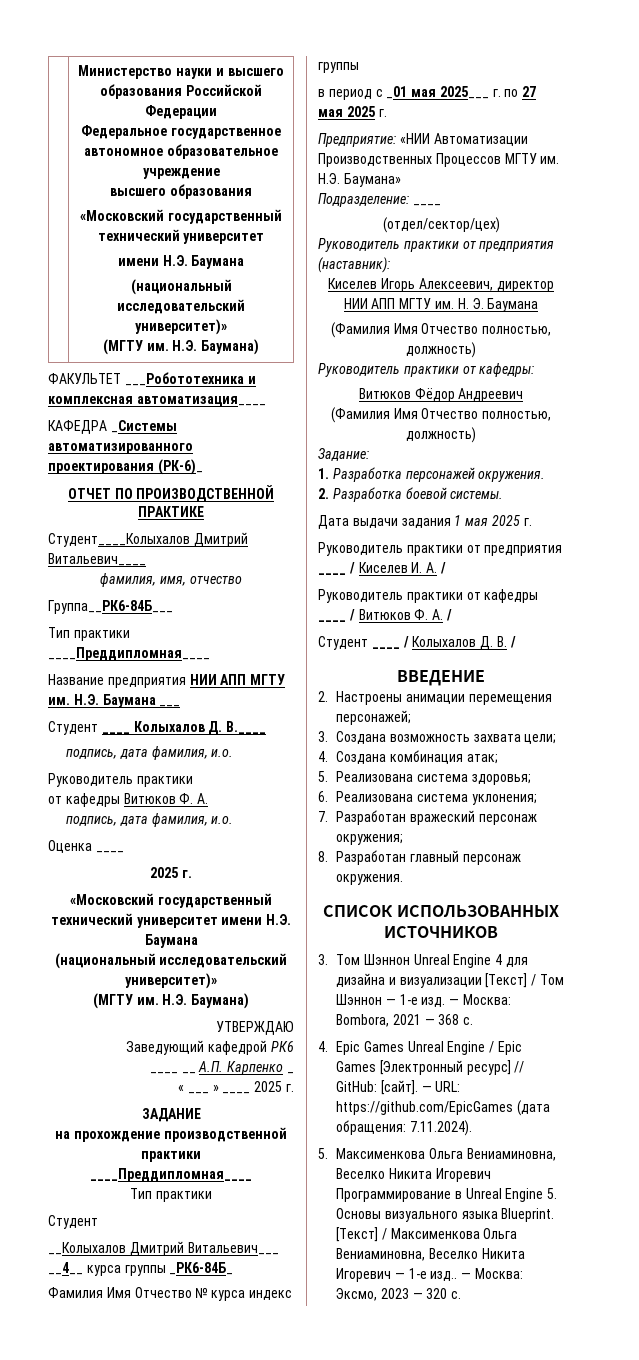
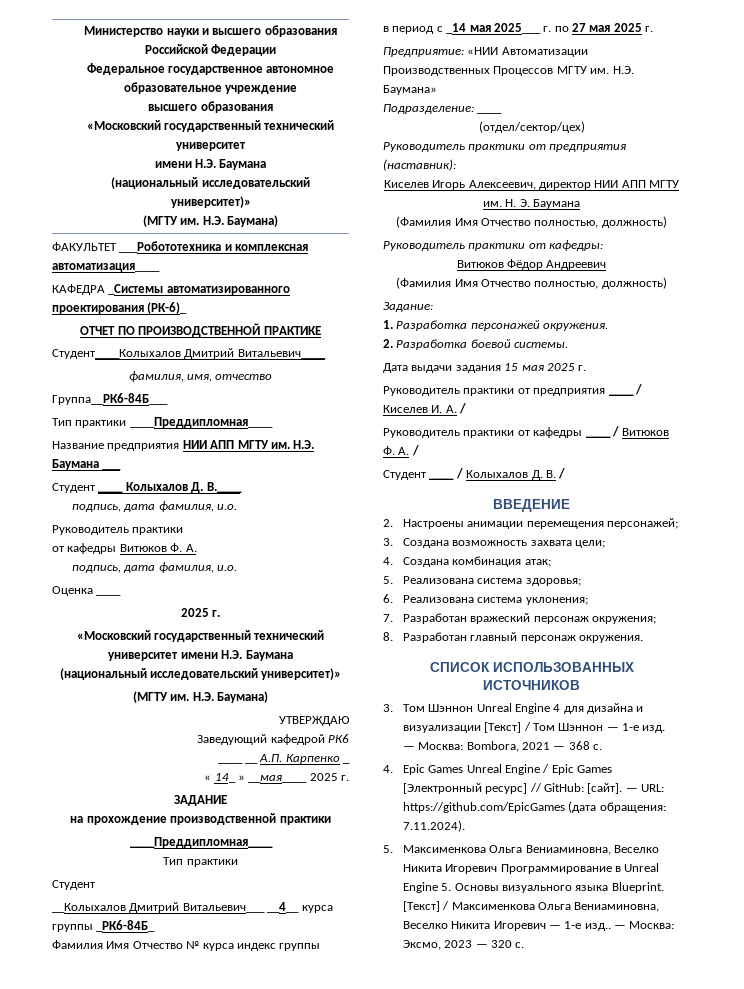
[187,1092,209,1094] [212,1085,219,1092] [222,1092,251,1094] ___ » ____ -> [214,773,308,783] 14_ » __мая____
[386,86,408,99] _01 -> [446,23,467,34] _14
[454,515,462,526] 1 -> [504,363,519,371] 15

